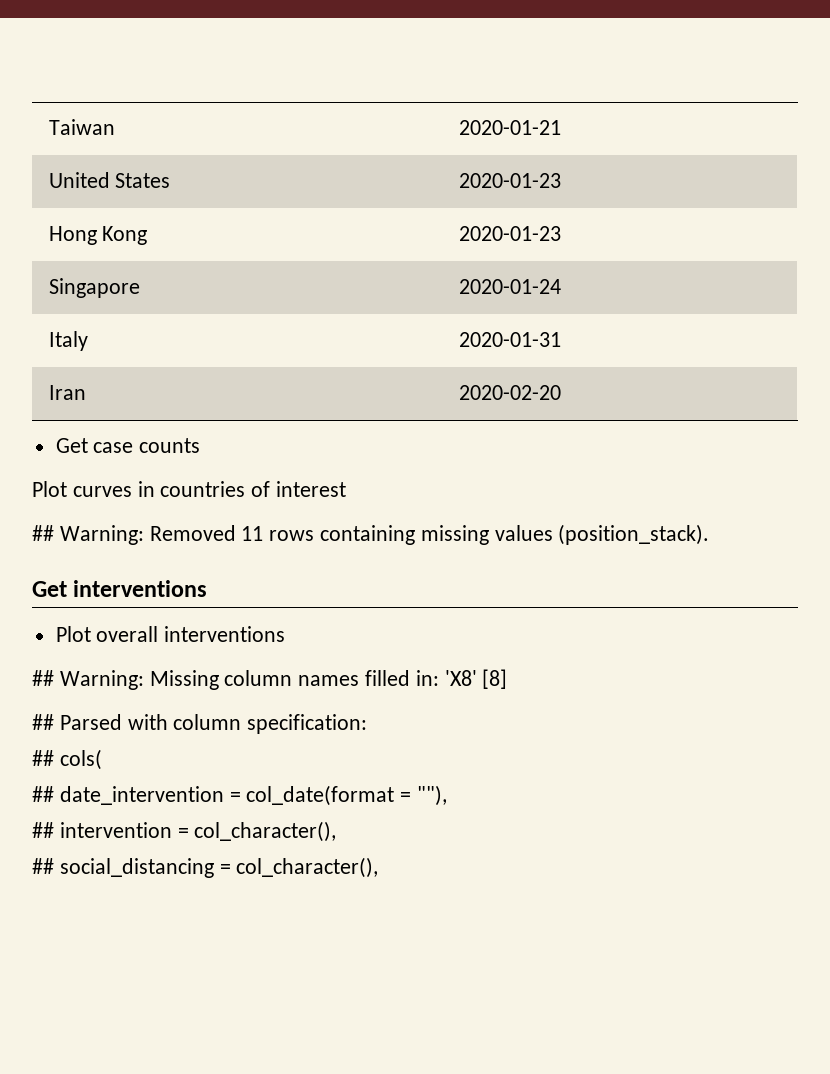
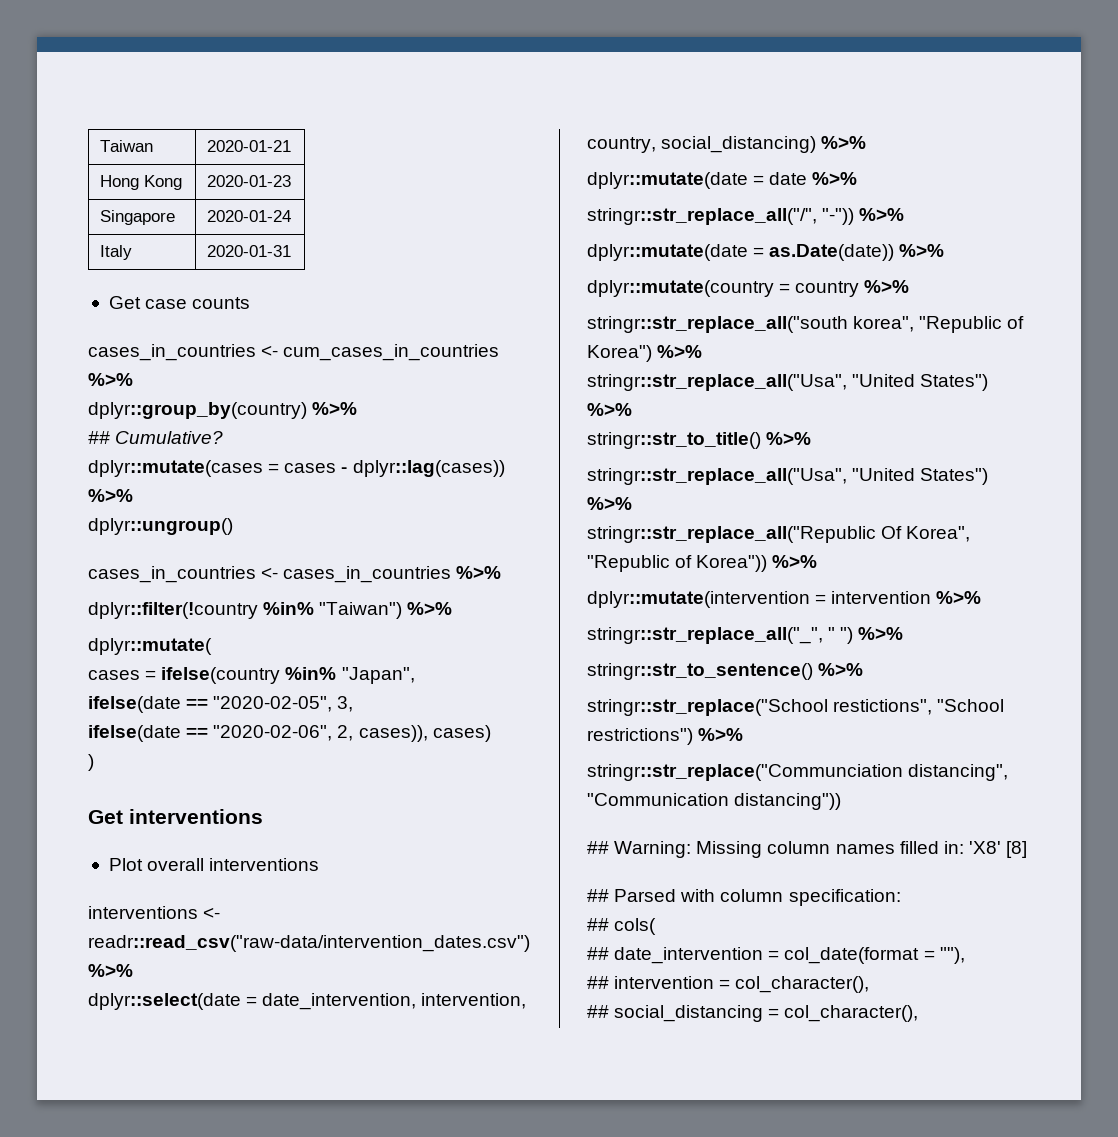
[48,172,171,188] [458,173,561,188] // United States | 2020-01-23 -> (291, 146) none
[48,385,86,400] [458,385,561,400] // Iran | 2020-02-20 -> (291, 251) none
[32,481,347,497] [32,524,710,545] Plot curves in countries of interest // ## Warning: Removed 11 rows containing missing values (position_stack). -> [88,344,500,361] [88,373,133,386] [88,402,358,419] [88,431,224,444] [88,460,505,477] [88,489,133,502] [88,518,233,535] [88,566,502,583] [88,602,453,619] [88,638,212,655] [88,667,415,684] [88,696,354,713] [88,725,491,742] [88,754,94,771] cases_in_countries <- cum_cases_in_countries %>% // dplyr::group_by(country) %>% // ## Cumulative? // dplyr::mutate(cases = cases - dplyr::lag(cases)) %>% // dplyr::ungroup() // cases_in_countries <- cases_in_countries %>% // dplyr::filter(!country %in% "Taiwan") %>% // dplyr::mutate( // cases = ifelse(country %in% "Japan", // ifelse(date == "2020-02-05", 3, // ifelse(date == "2020-02-06", 2, cases)), cases) // )
(286, 634) none -> [88,906,221,919] [88,935,530,952] [88,964,133,977] [88,993,527,1010] [587,136,867,153] [587,172,858,189] [587,208,905,225] [587,244,945,261] [587,280,910,297] [587,316,1025,333] [587,345,703,362] [587,374,989,391] [587,403,632,416] [587,432,812,449] [587,468,989,485] [587,497,632,510] [587,526,971,543] [587,555,818,572] [587,591,982,608] [587,627,904,644] [587,663,864,680] [587,699,1005,716] [587,728,744,745] [587,764,1009,781] [587,793,842,810] // interventions <- readr::read_csv("raw-data/intervention_dates.csv") %>% // dplyr::select(date = date_intervention, intervention, country, social_distancing) %>% // dplyr::mutate(date = date %>% // stringr::str_replace_all("/", "-")) %>% // dplyr::mutate(date = as.Date(date)) %>% // dplyr::mutate(country = country %>% // stringr::str_replace_all("south korea", "Republic of Korea") %>% // stringr::str_replace_all("Usa", "United States") %>% // stringr::str_to_title() %>% // stringr::str_replace_all("Usa", "United States") %>% // stringr::str_replace_all("Republic Of Korea", "Republic of Korea")) %>% // dplyr::mutate(intervention = intervention %>% // stringr::str_replace_all("_", " ") %>% // stringr::str_to_sentence() %>% // stringr::str_replace("School restictions", "School restrictions") %>% // stringr::str_replace("Communciation distancing", "Communication distancing"))

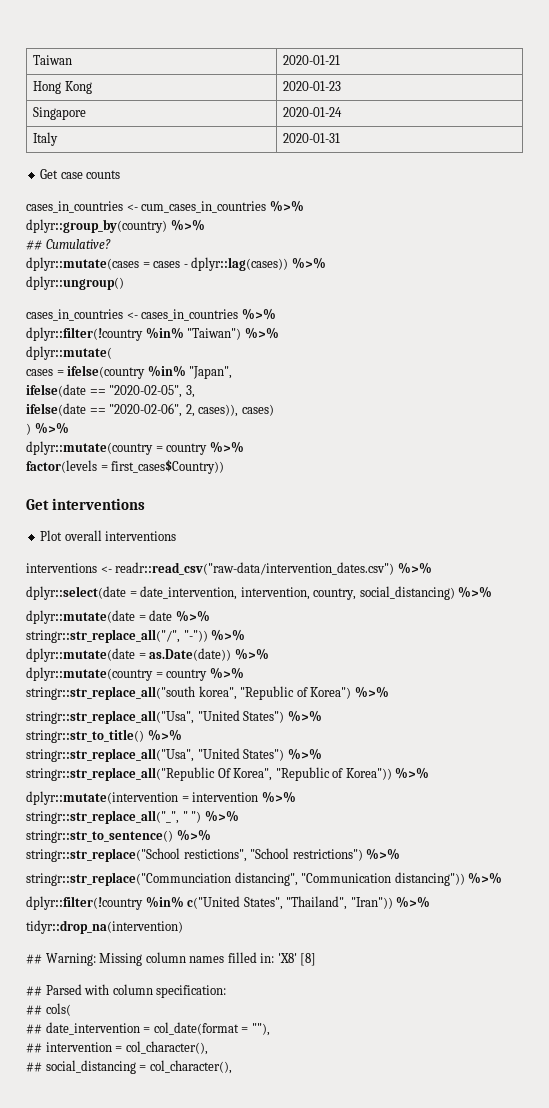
(94, 762) none -> [34,422,69,434] [26,441,244,455] [26,459,225,474] %>% // dplyr::mutate(country = country %>% // factor(levels = first_cases$Country))
(842, 801) none -> [468,872,503,884] [26,896,431,910] [26,920,183,934] %>% // dplyr::filter(!country %in% c("United States", "Thailand", "Iran")) %>% // tidyr::drop_na(intervention)

